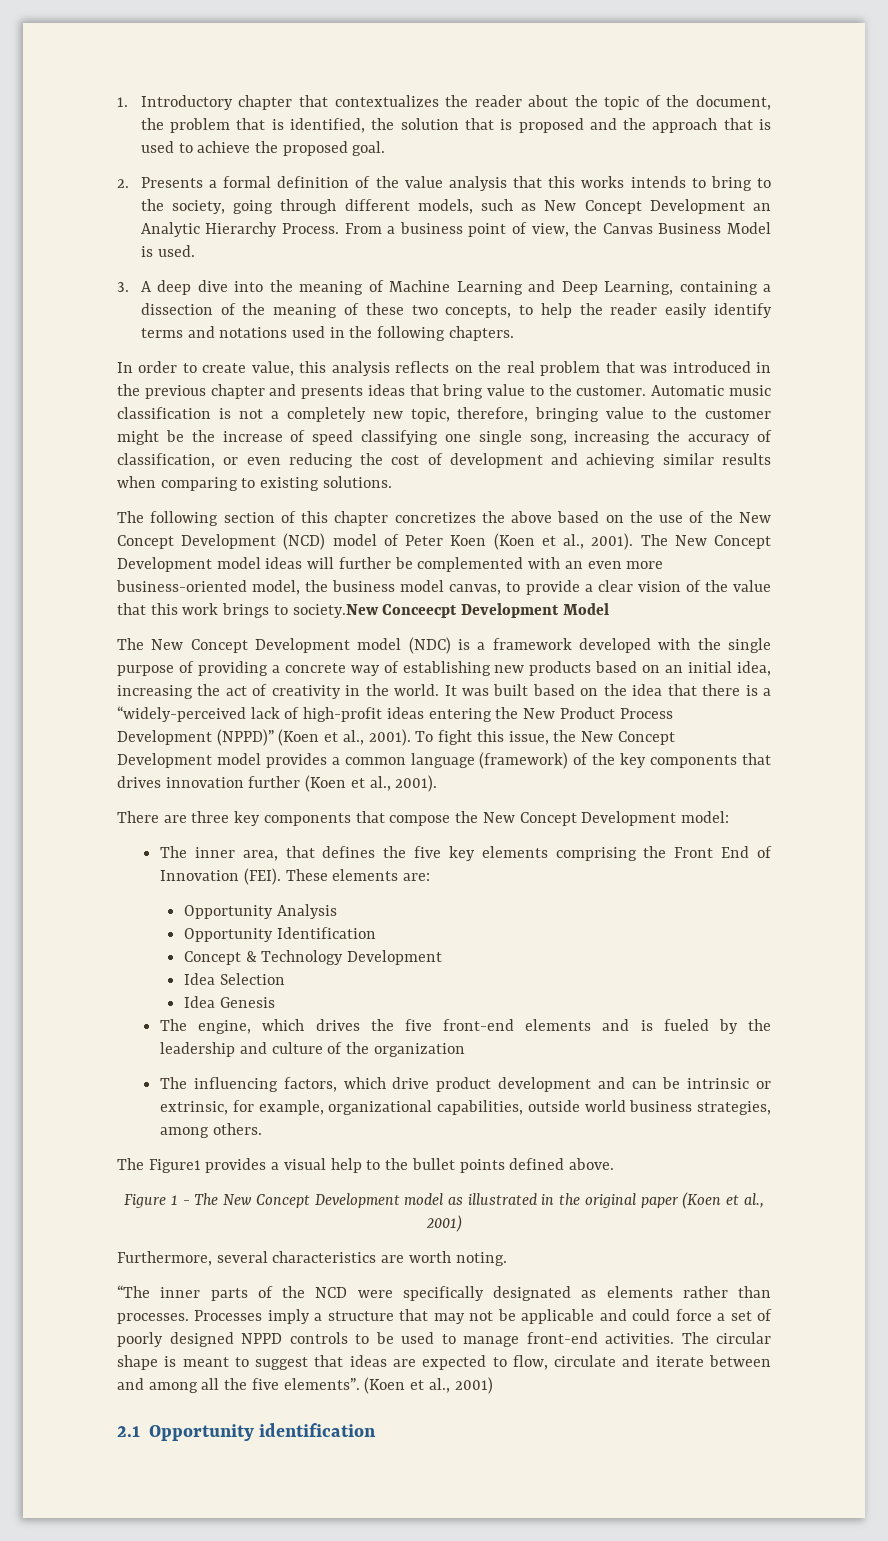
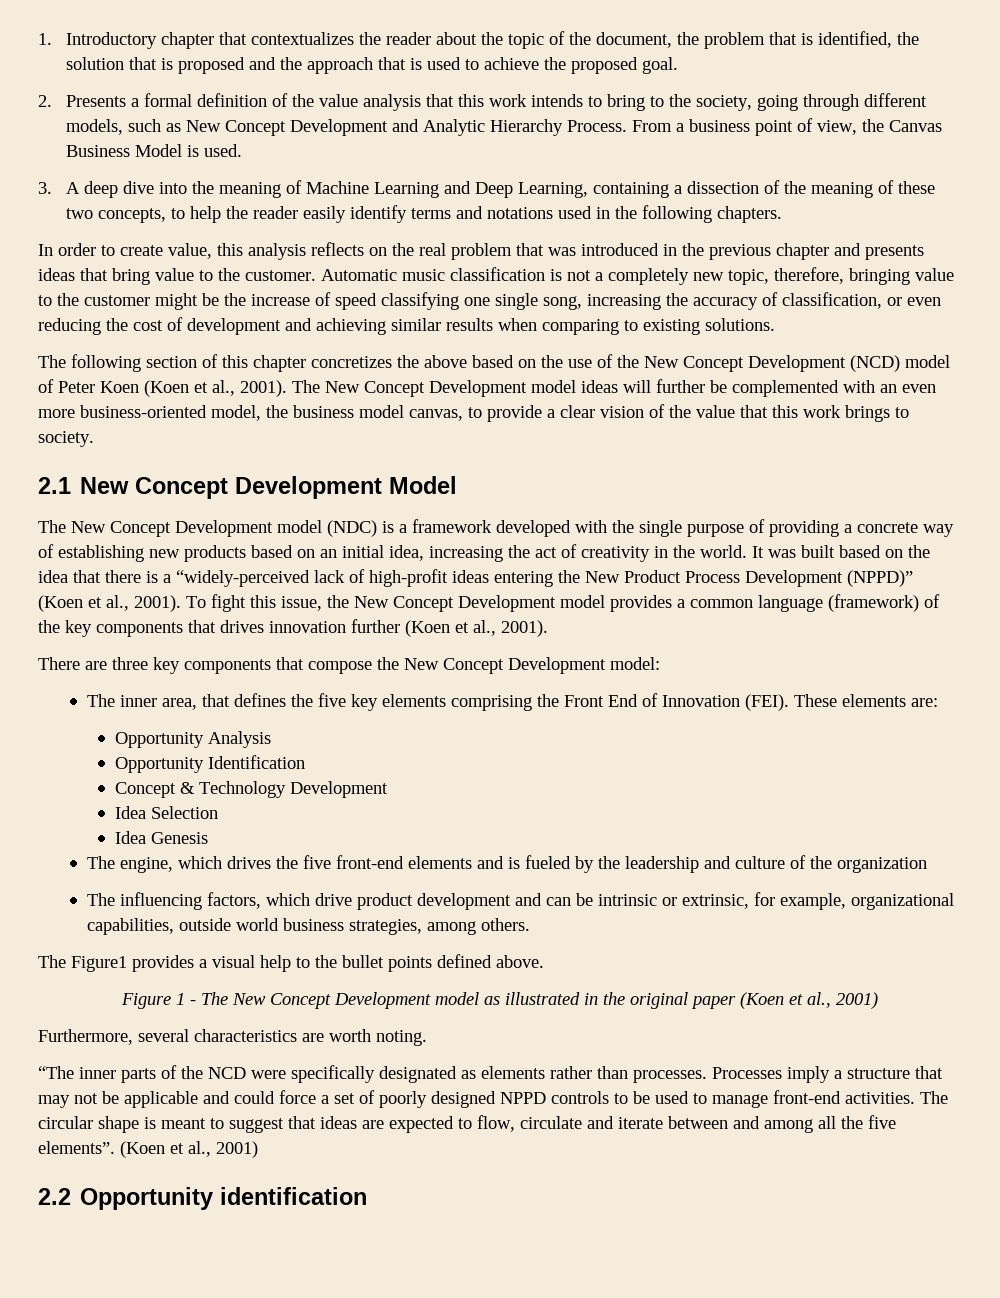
[581,176,625,188] works -> [489,94,528,107] work
[752,203,771,211] an -> [392,119,420,132] and
[292,604,458,618] society.New Conceecpt -> [38,431,94,447] [38,477,229,499] society. // 2.1 New Concept
[117,1426,140,1437] 2.1 -> [38,1188,71,1205] 2.2

